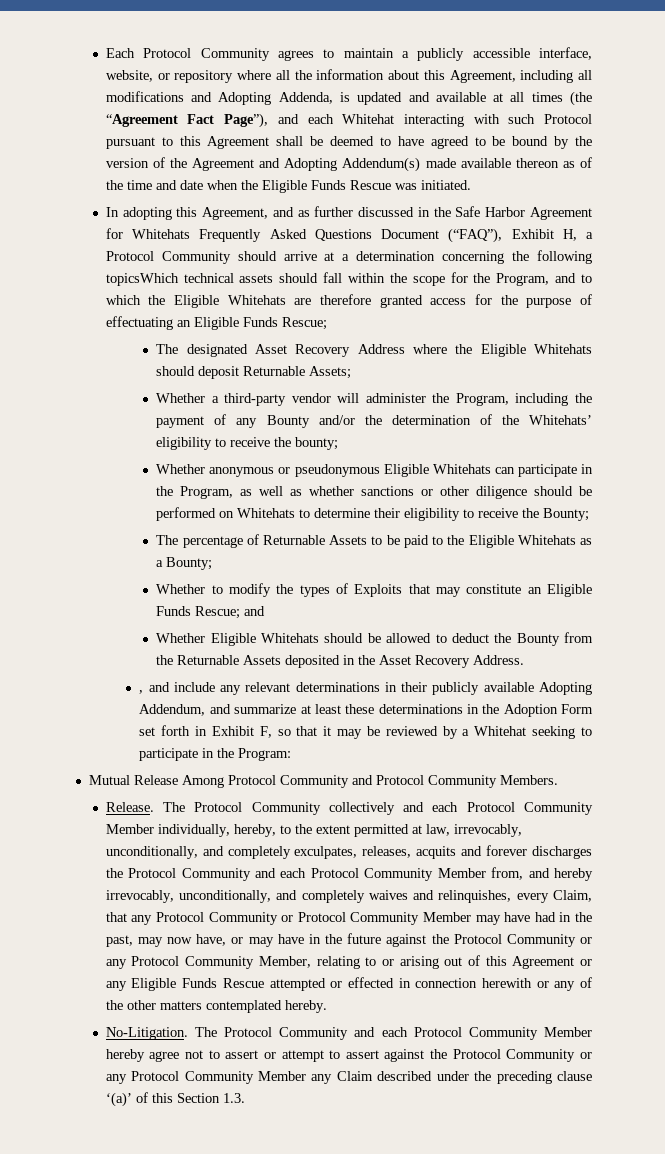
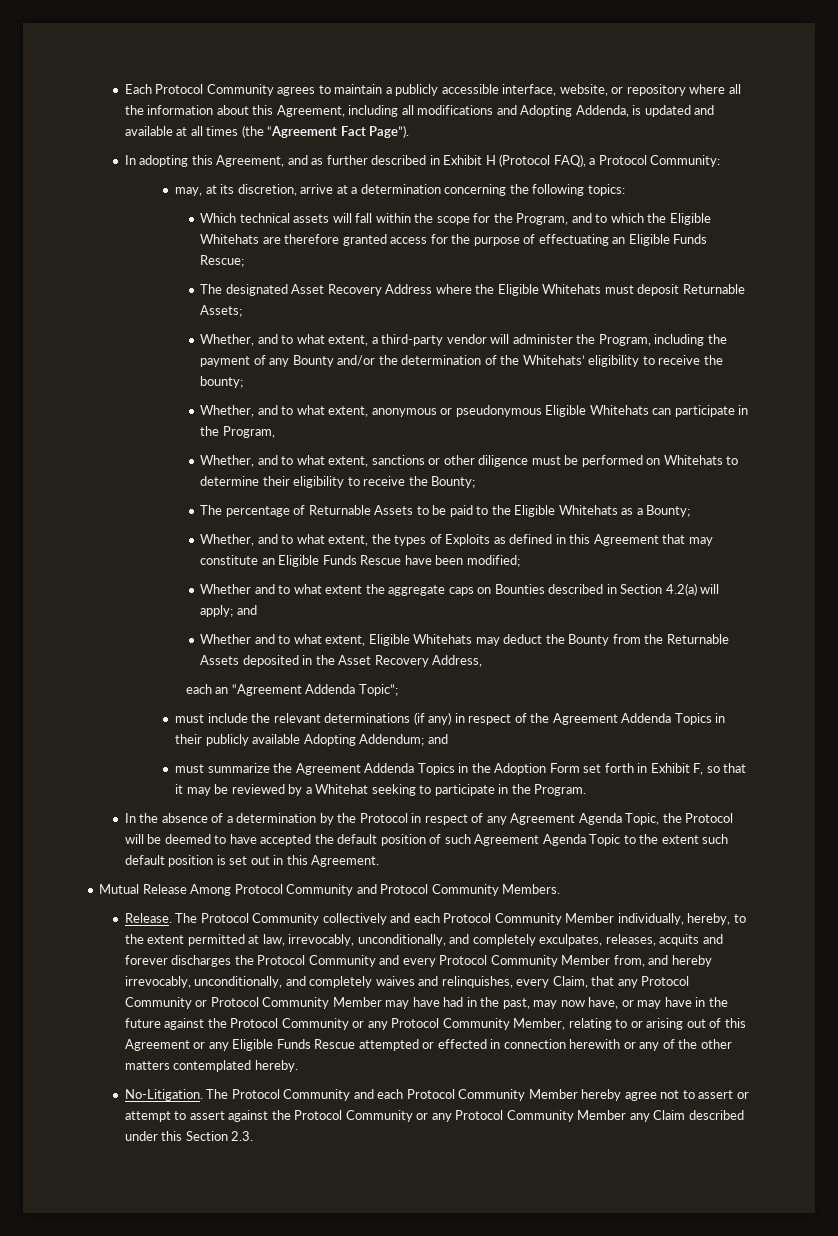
[224,113,592,128] [105,136,593,149] [105,157,592,172] [105,180,471,193] Page”), and each Whitehat interacting with such Protocol pursuant to this Agreement shall be deemed to have agreed to be bound by the version of the Agreement and Adopting Addendum(s) made available thereon as of the time and date when the Eligible Funds Rescue was initiated. -> [369,125,410,138] Page”).
[358,206,592,220] [105,228,593,243] [105,251,277,264] discussed in the Safe Harbor Agreement for Whitehats Frequently Asked Questions Document (“FAQ”), Exhibit H, a Protocol Community should -> [371,154,721,167] [174,184,297,196] described in Exhibit H (Protocol FAQ), a Protocol Community: // may, at its discretion,
[105,273,179,286] topicsWhich -> [587,184,625,196] [200,213,237,223] topics: // Which
[279,273,319,283] should -> [332,213,352,223] will
[156,366,196,376] should -> [604,285,634,294] must
[156,393,206,403] Whether -> [200,334,369,346] Whether, and to what extent,
[156,464,206,474] Whether -> [200,405,369,417] Whether, and to what extent,
[240,486,355,496] as well as whether -> [200,455,369,467] // Whether, and to what extent,
[534,486,574,496] should -> [531,456,561,465] must
[156,583,403,597] Whether to modify the types of Exploits -> [200,534,659,546] Whether, and to what extent, the types of Exploits as defined in this Agreement
[195,606,266,619] [156,633,447,646] Rescue; and // Whether Eligible Whitehats should be allowed to -> [360,555,520,567] [200,583,720,596] [200,605,257,617] [200,634,500,646] Rescue have been modified; // Whether and to what extent the aggregate caps on Bounties described in Section 4.2(a) will apply; and // Whether and to what extent, Eligible Whitehats may
[473,655,525,665] [139,682,380,695] Address. // , and include any relevant determinations -> [432,655,483,667] [185,684,398,696] [174,712,712,725] Address, // each an “Agreement Addenda Topic”; // must include the relevant determinations (if any) in respect of the Agreement Addenda Topics
[139,704,463,716] Addendum, and summarize at least these determinations -> [359,734,448,746] [174,763,455,775] Addendum; and // must summarize the Agreement Addenda Topics
[238,748,292,761] Program: -> [534,784,587,796] [124,813,734,825] [124,834,729,846] [124,855,380,867] Program. // In the absence of a determination by the Protocol in respect of any Agreement Agenda Topic, the Protocol will be deemed to have accepted the default position of such Agreement Agenda Topic to the extent such default position is set out in this Agreement.
[280,868,307,878] each -> [402,958,436,967] every
[474,1071,592,1084] [105,1092,148,1107] the preceding clause ‘(a)’ of -> (158, 1136) none
[222,1093,245,1103] 1.3. -> [231,1131,254,1141] 2.3.

